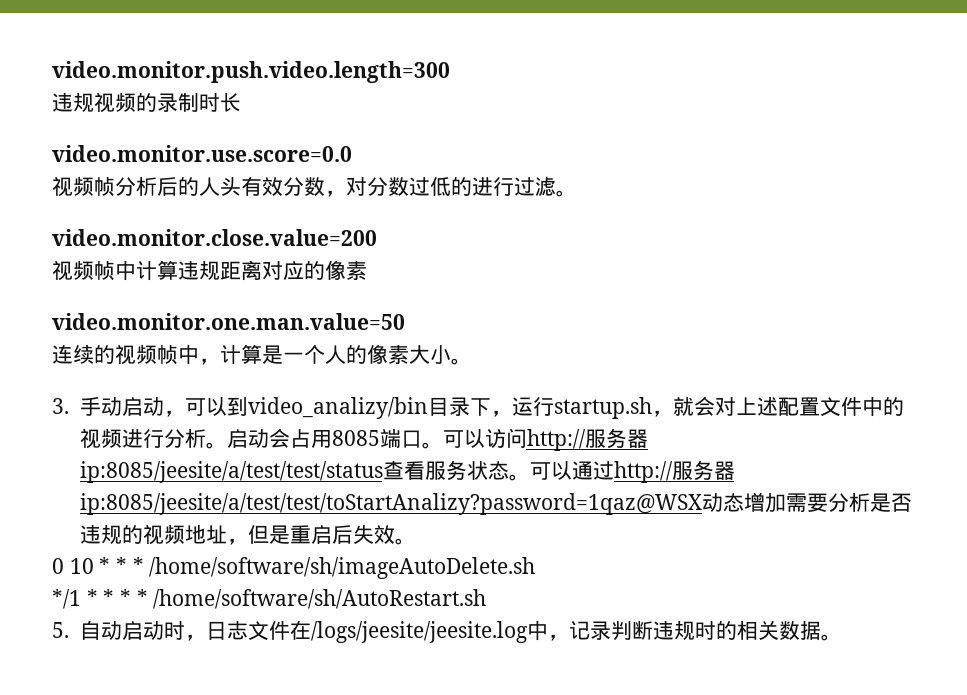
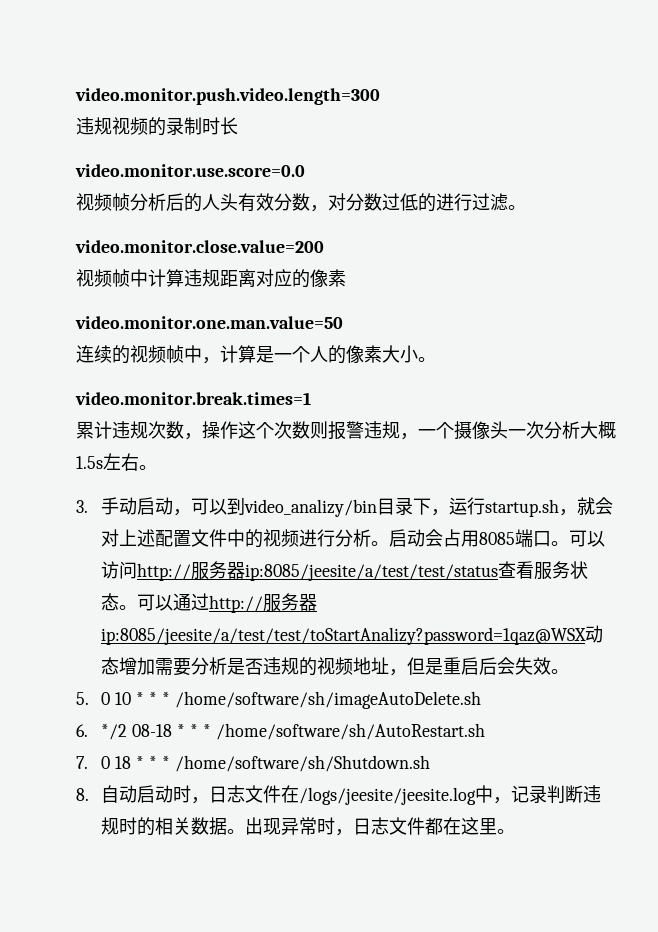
(472, 361) none -> [75,392,311,405] [76,421,616,440] [76,453,157,471] // video.monitor.break.times=1 // 累计违规次数，操作这个次数则报警违规，一个摄像头一次分析大概1.5s左右。
(353, 534) none -> [497,657,516,675] 会
(416, 541) none -> [76,692,89,705] 5.
[52,589,98,609] */1 * -> [76,724,173,740] 6. */2 08-18
[52,622,69,638] 5. -> [76,755,430,772] [76,788,89,801] 7. 0 18 * * * /home/software/sh/Shutdown.sh // 8.
(842, 637) none -> [245,817,516,836] 出现异常时，日志文件都在这里。

